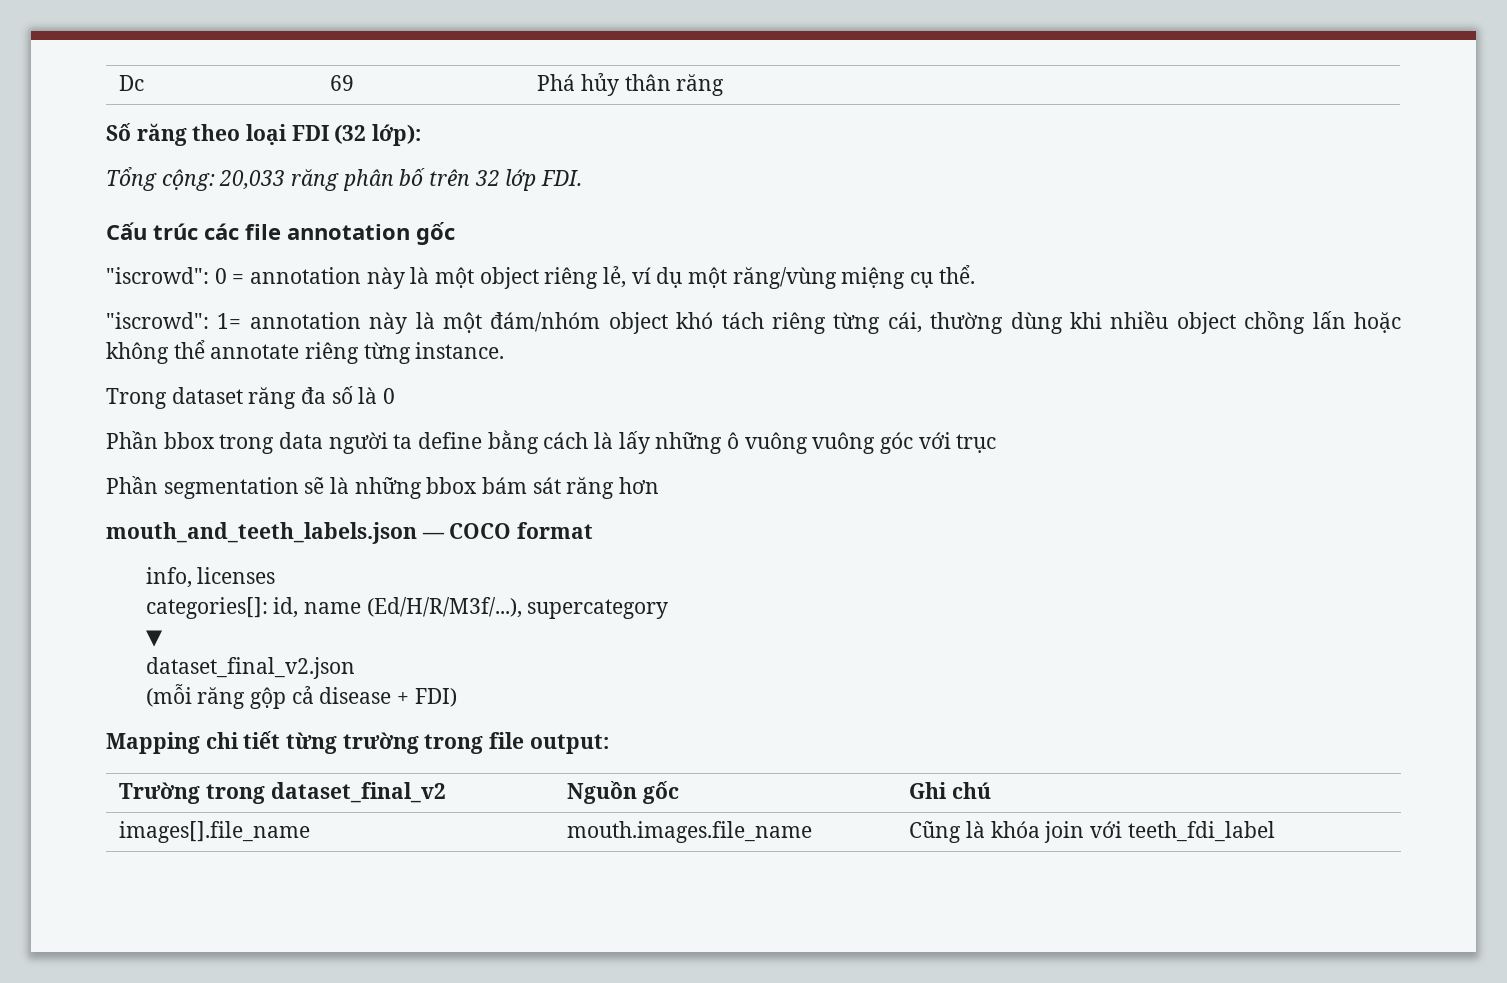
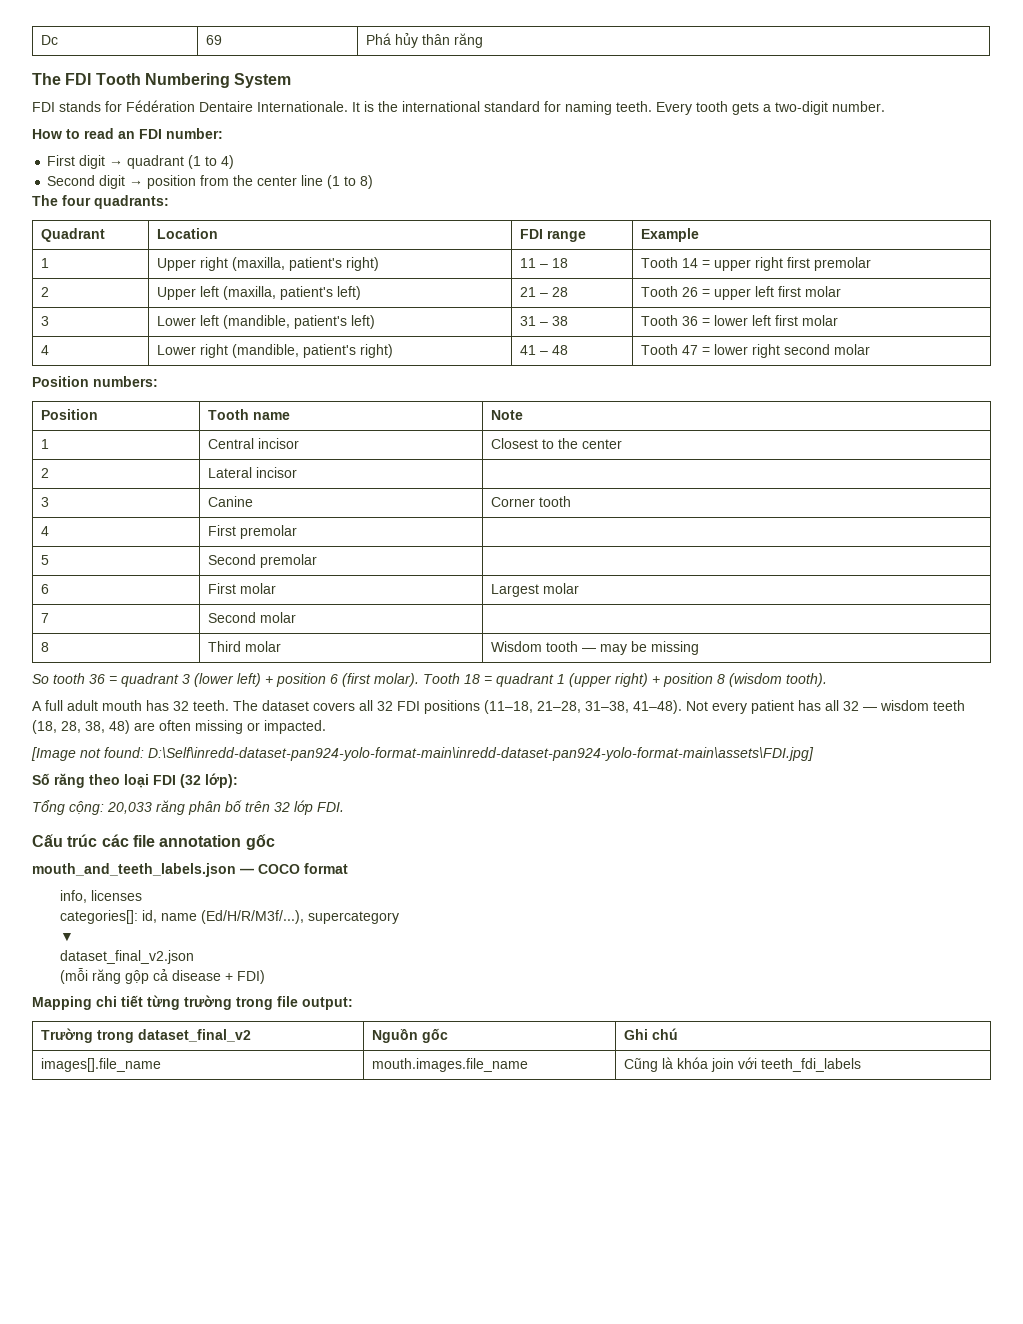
(725, 85) none -> [32,73,292,88] [32,100,885,115] [32,128,223,139] [47,155,235,169] [47,175,374,189] [32,195,169,209] [41,228,106,242] [157,228,219,239] [520,229,587,242] [641,228,700,242] [41,258,50,268] [157,257,380,271] [520,258,569,268] [641,257,872,271] [41,287,50,297] [157,286,362,300] [520,287,569,297] [641,286,842,300] [41,316,50,326] [157,315,376,329] [520,316,569,326] [641,315,839,326] [41,345,50,355] [157,344,394,358] [520,345,569,355] [641,344,871,358] [32,376,158,387] [41,409,99,420] [208,409,291,420] [491,410,524,420] [41,439,50,449] [208,438,300,449] [491,438,623,449] [41,468,50,478] [208,467,298,478] [41,497,50,507] [208,496,254,507] [491,496,572,507] [41,526,50,536] [208,525,298,539] [41,555,50,565] [208,554,318,568] [41,584,50,594] [208,583,277,594] [491,583,580,597] [41,613,50,623] [208,612,297,623] [41,642,50,652] [208,641,282,652] [491,641,700,655] [32,673,827,687] [32,700,965,714] [32,720,326,734] [31,747,814,761] // The FDI Tooth Numbering System // FDI stands for Fédération Dentaire Internationale. It is the international standard for naming teeth. Every tooth gets a two-digit number. // How to read an FDI number: // First digit → quadrant (1 to 4) // Second digit → position from the center line (1 to 8) // The four quadrants: // Quadrant | Location | FDI range | Example // 1 | Upper right (maxilla, patient's right) | 11 – 18 | Tooth 14 = upper right first premolar // 2 | Upper left (maxilla, patient's left) | 21 – 28 | Tooth 26 = upper left first molar // 3 | Lower left (mandible, patient's left) | 31 – 38 | Tooth 36 = lower left first molar // 4 | Lower right (mandible, patient's right) | 41 – 48 | Tooth 47 = lower right second molar // Position numbers: // Position | Tooth name | Note // 1 | Central incisor | Closest to the center // 2 | Lateral incisor | // 3 | Canine | Corner tooth // 4 | First premolar | // 5 | Second premolar | // 6 | First molar | Largest molar // 7 | Second molar | // 8 | Third molar | Wisdom tooth — may be missing // So tooth 36 = quadrant 3 (lower left) + position 6 (first molar). Tooth 18 = quadrant 1 (upper right) + position 8 (wisdom tooth). // A full adult mouth has 32 teeth. The dataset covers all 32 FDI positions (11–18, 21–28, 31–38, 41–48). Not every patient has all 32 — wisdom teeth (18, 28, 38, 48) are often missing or impacted. // [Image not found: D:\Self\inredd-dataset-pan924-yolo-format-main\inredd-dataset-pan924-yolo-format-main\assets\FDI.jpg]
[106,265,975,289] [106,311,1401,334] [106,340,505,364] [106,386,396,409] [106,430,997,454] [106,476,660,499] // "iscrowd": 0 = annotation này là một object riêng lẻ, ví dụ một răng/vùng miệng cụ thể. // "iscrowd": 1= annotation này là một đám/nhóm object khó tách riêng từng cái, thường dùng khi nhiều object chồng lấn hoặc không thể annotate riêng từng instance. // Trong dataset răng đa số là 0 // Phần bbox trong data người ta define bằng cách là lấy những ô vuông vuông góc với trục // Phần segmentation sẽ là những bbox bám sát răng hơn -> (275, 842) none
[1127,821,1275,842] teeth_fdi_label -> [761,1058,862,1072] teeth_fdi_labels

